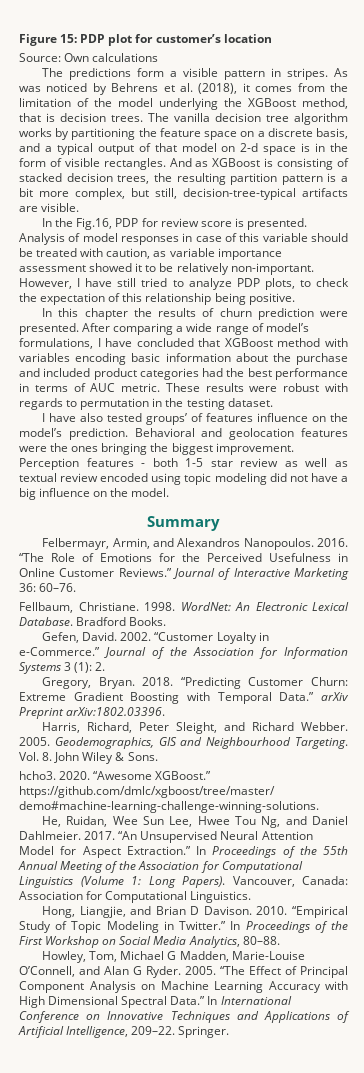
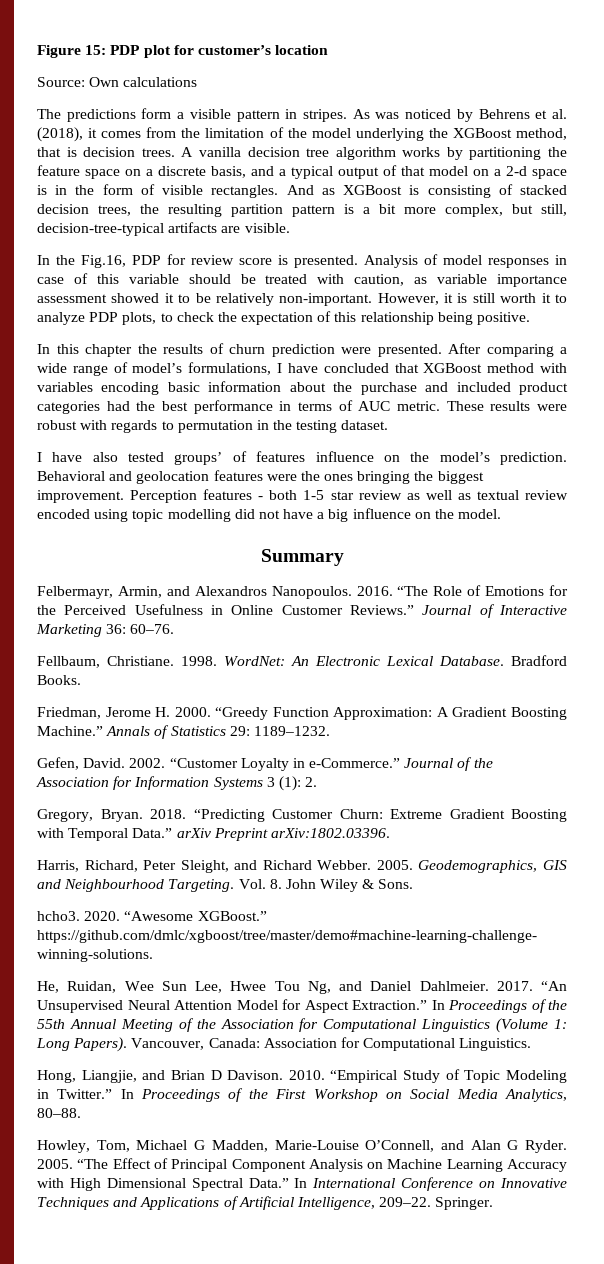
[148,113,169,122] The -> [181,147,194,157] A
(236, 149) none -> [494,169,501,176] a
[77,278,168,287] I have still tried -> [444,293,551,303] it is still worth it
[214,473,267,485] modeling -> [167,509,231,522] modelling
(167, 621) none -> [37,707,567,720] [37,725,330,739] // Friedman, Jerome H. 2000. “Greedy Function Approximation: A Gradient Boosting Machine.” Annals of Statistics 29: 1189–1232.

